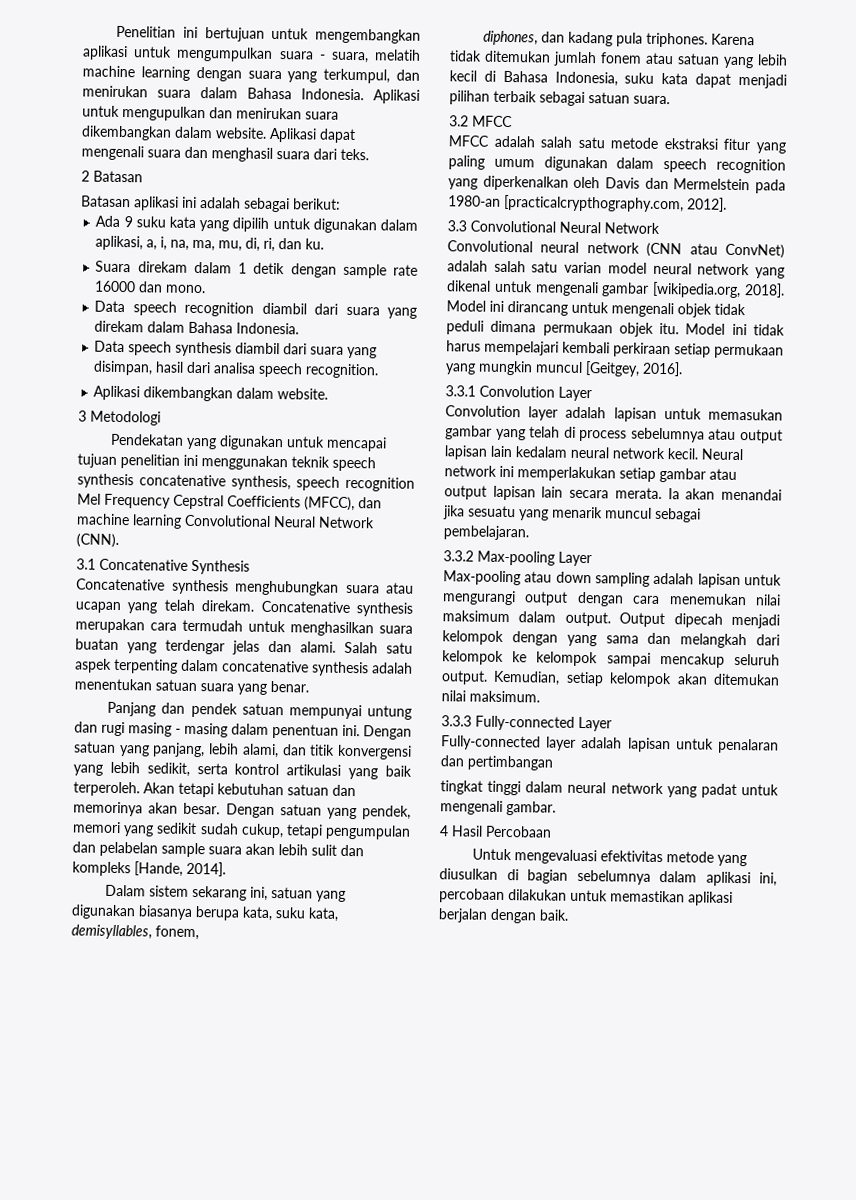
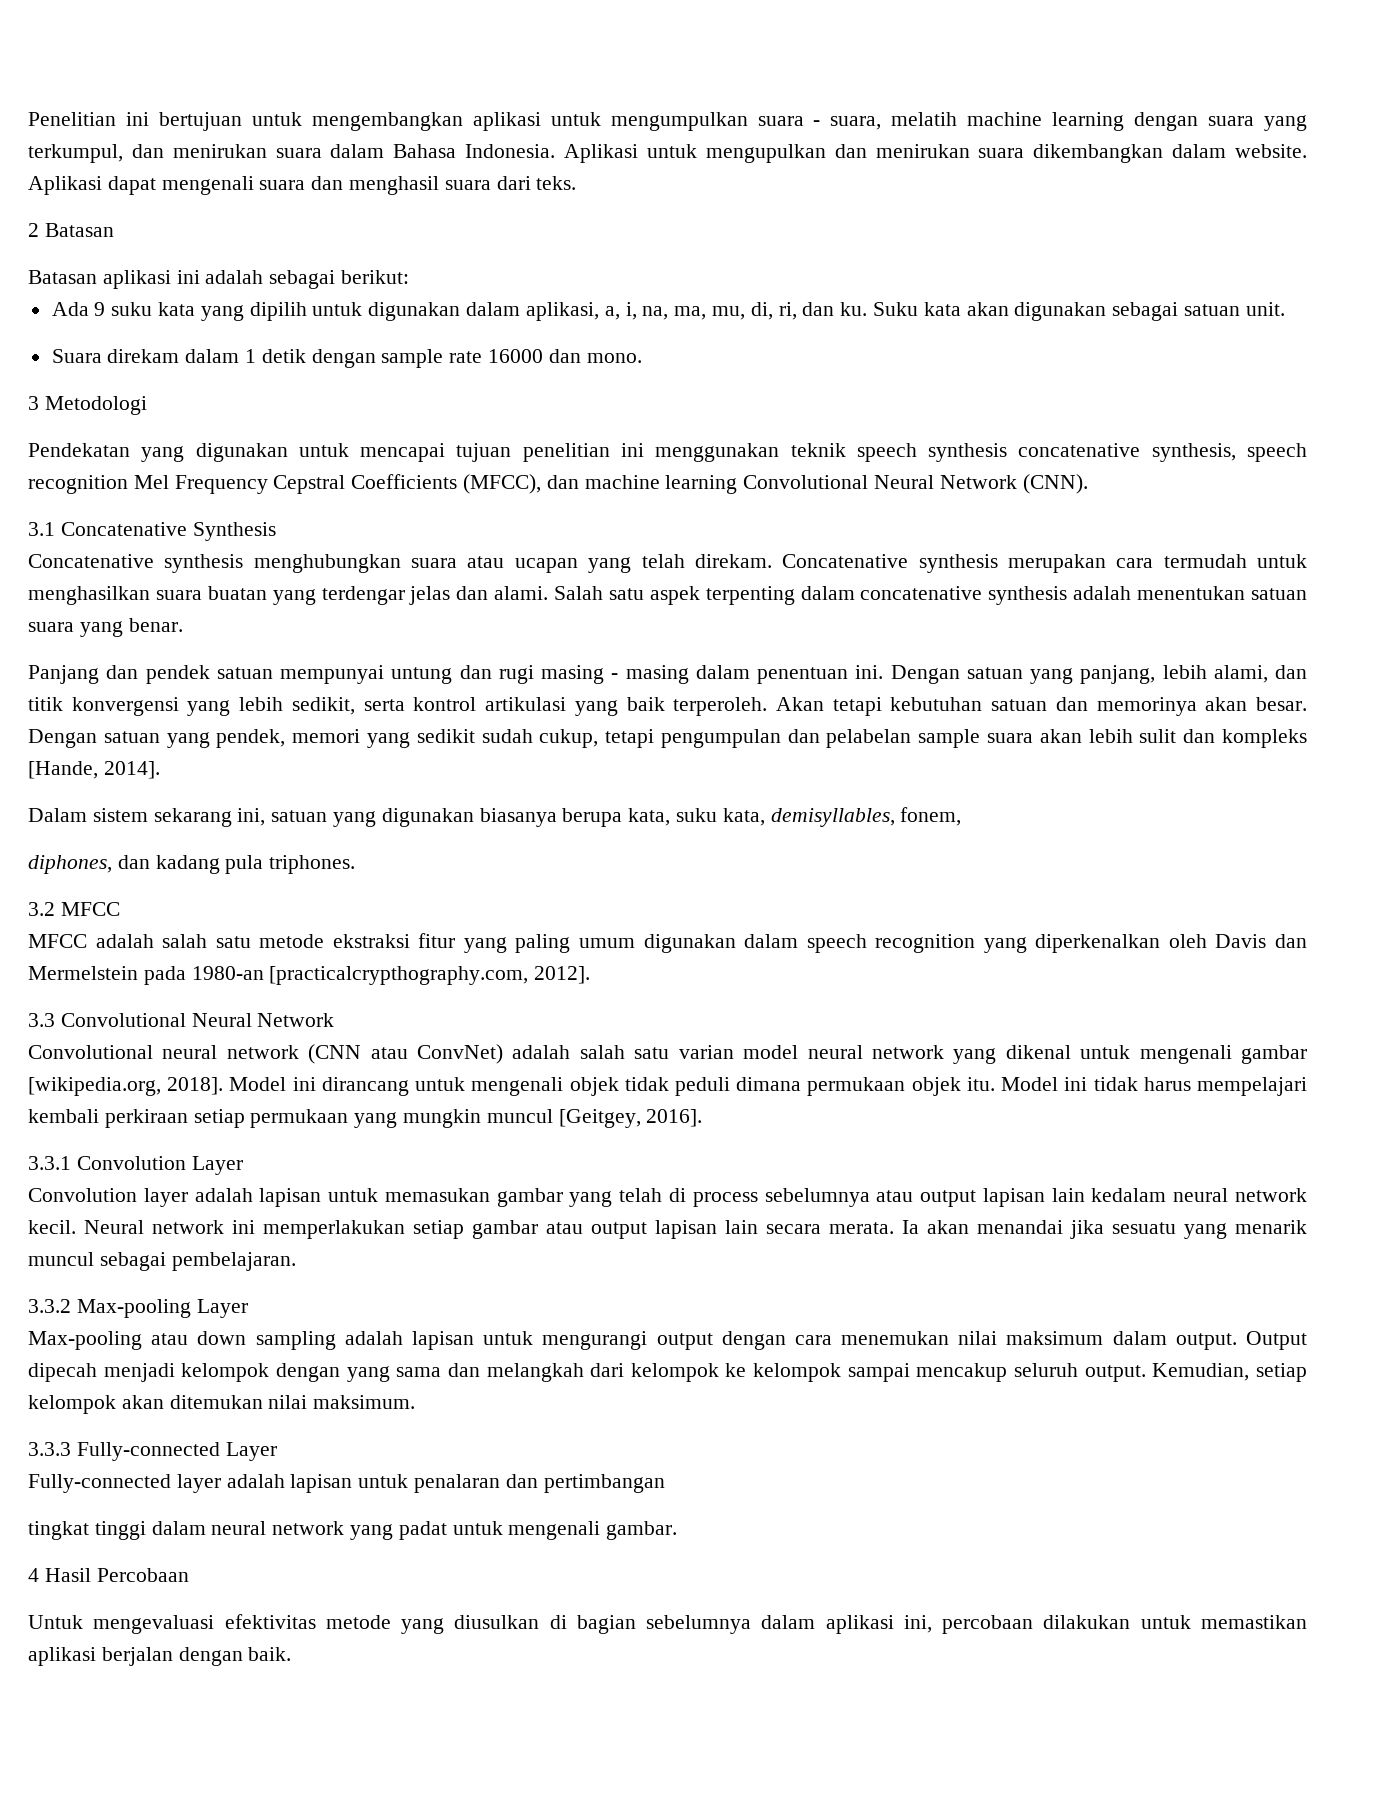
(325, 244) none -> [872,302,1285,321] Suku kata akan digunakan sebagai satuan unit.
[94,300,417,319] [94,320,300,335] [94,340,378,359] [93,360,380,379] [93,385,329,402] // Data speech recognition diambil dari suara yang direkam dalam Bahasa Indonesia. // Data speech synthesis diambil dari suara yang disimpan, hasil dari analisa speech recognition. // Aplikasi dikembangkan dalam website. -> (642, 358) none
[711,33,756,46] [449,50,788,69] [449,70,787,89] [449,90,670,106] Karena tidak ditemukan jumlah fonem atau satuan yang lebih kecil di Bahasa Indonesia, suku kata dapat menjadi pilihan terbaik sebagai satuan suara. -> (356, 864) none

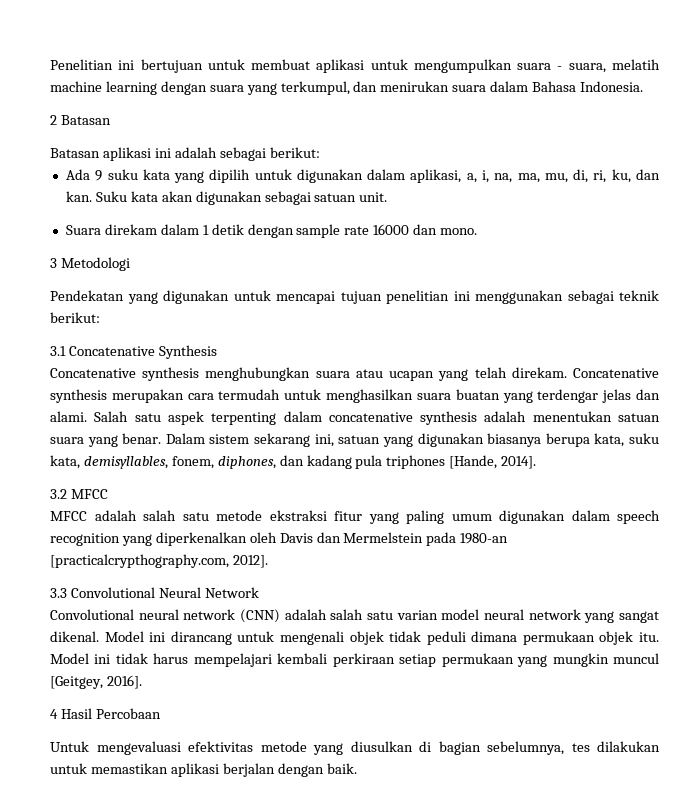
[311,112,463,131] mengembangkan -> [251,59,311,70] membuat
[564,144,1307,163] [28,176,577,195] Aplikasi untuk mengupulkan dan menirukan suara dikembangkan dalam website. Aplikasi dapat mengenali suara dan menghasil suara dari teks. -> (644, 86) none
[802,302,868,316] dan ku. -> [611,169,661,183] [65,191,92,202] ku, dan kan.
[790,443,1307,462] [28,474,1088,494] teknik speech synthesis concatenative synthesis, speech recognition Mel Frequency Cepstral Coefficients (MFCC), dan machine learning Convolutional Neural Network (CNN). -> [567,290,659,304] [50,312,100,323] sebagai teknik berikut:
[28,665,1307,684] [28,697,1307,716] [28,729,1308,748] [28,761,160,779] // Panjang dan pendek satuan mempunyai untung dan rugi masing - masing dalam penentuan ini. Dengan satuan yang panjang, lebih alami, dan titik konvergensi yang lebih sedikit, serta kontrol artikulasi yang baik terperoleh. Akan tetapi kebutuhan satuan dan memorinya akan besar. Dengan satuan yang pendek, memori yang sedikit sudah cukup, tetapi pengumpulan dan pelabelan sample suara akan lebih sulit dan kompleks [Hande, 2014]. // -> (162, 438) none
(962, 816) // -> (214, 462) none
[269,855,356,874] triphones. -> [386,455,537,469] triphones [Hande, 2014].
[308,1044,504,1064] (CNN atau ConvNet) -> [240,609,280,623] (CNN)
[1005,1045,1307,1064] [28,1077,224,1096] dikenal untuk mengenali gambar [wikipedia.org, 2018]. -> [619,611,659,623] [50,631,99,642] sangat dikenal.
[28,1156,243,1175] [28,1188,1308,1207] [28,1220,1307,1239] [28,1252,296,1271] [28,1299,248,1318] [28,1331,1307,1350] [28,1363,1307,1382] [28,1395,416,1414] [28,1442,277,1461] [28,1474,665,1493] [28,1521,678,1540] // 3.3.1 Convolution Layer // Convolution layer adalah lapisan untuk memasukan gambar yang telah di process sebelumnya atau output lapisan lain kedalam neural network kecil. Neural network ini memperlakukan setiap gambar atau output lapisan lain secara merata. Ia akan menandai jika sesuatu yang menarik muncul sebagai pembelajaran. // 3.3.2 Max-pooling Layer // Max-pooling atau down sampling adalah lapisan untuk mengurangi output dengan cara menemukan nilai maksimum dalam output. Output dipecah menjadi kelompok dengan yang sama dan melangkah dari kelompok ke kelompok sampai mencakup seluruh output. Kemudian, setiap kelompok akan ditemukan nilai maksimum. // 3.3.3 Fully-connected Layer // Fully-connected layer adalah lapisan untuk penalaran dan pertimbangan // tingkat tinggi dalam neural network yang padat untuk mengenali gambar. -> (142, 682) none
[646,1615,1034,1634] sebelumnya dalam aplikasi ini, percobaan -> [487,741,590,755] sebelumnya, tes

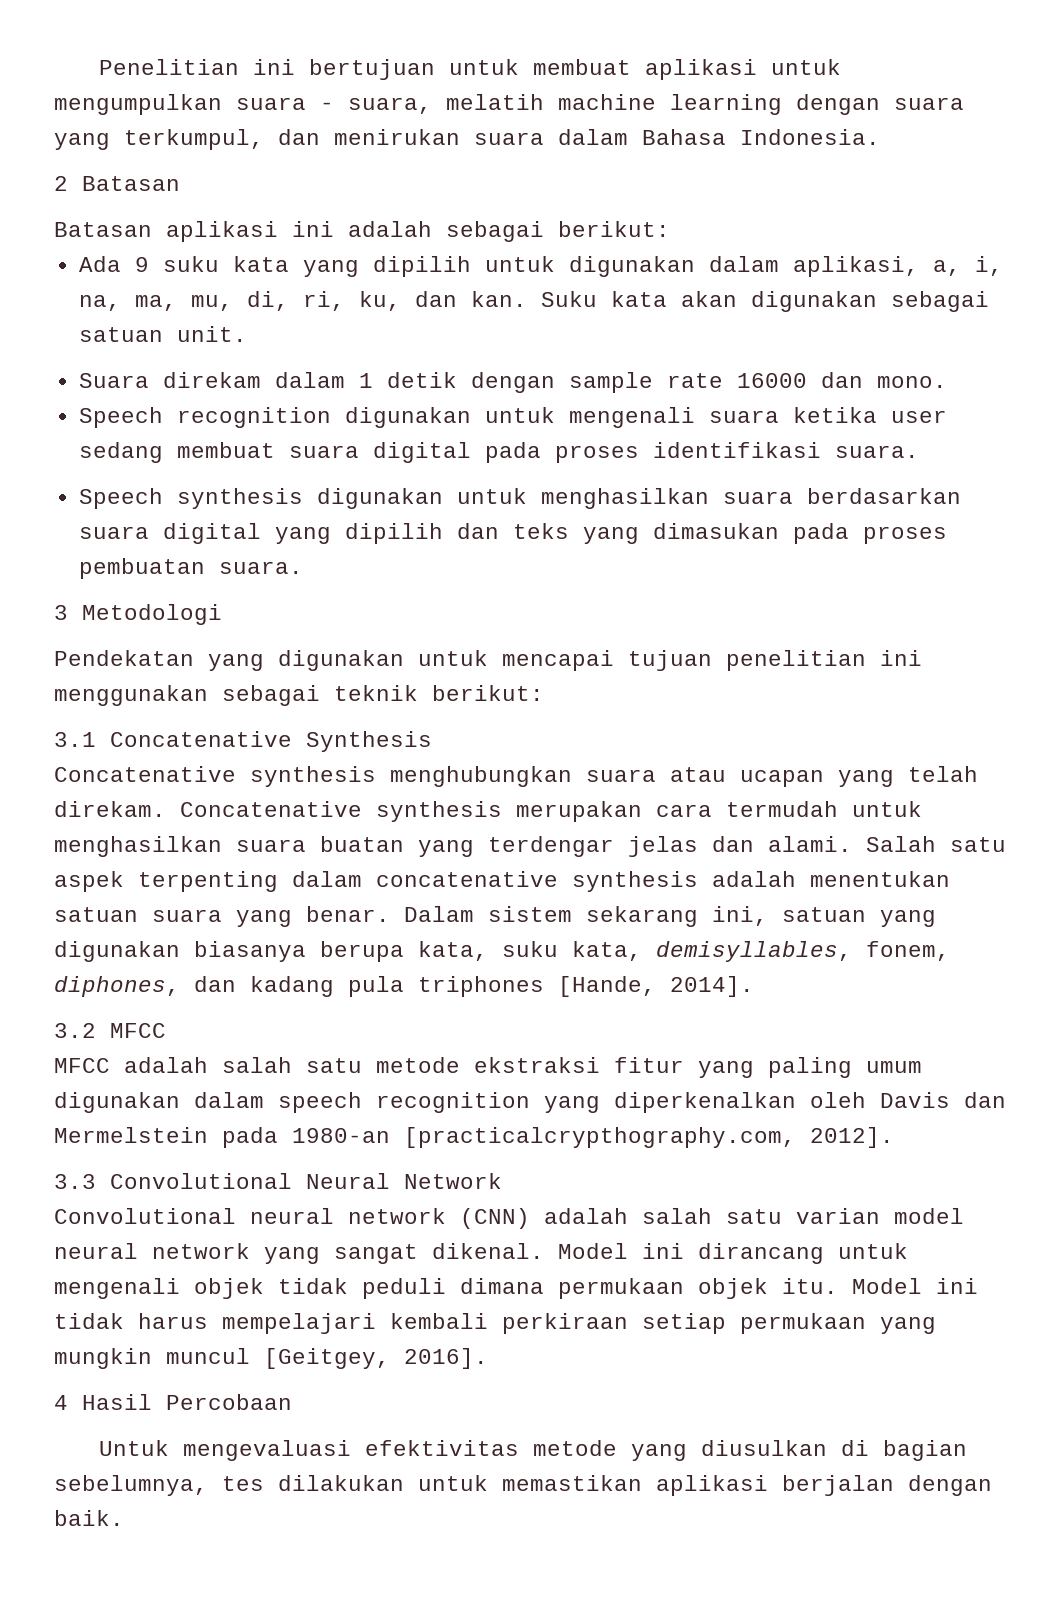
(478, 231) none -> [78,407,947,428] [78,442,919,463] [78,488,961,509] [78,523,947,544] [78,558,303,579] // Speech recognition digunakan untuk mengenali suara ketika user sedang membuat suara digital pada proses identifikasi suara. // Speech synthesis digunakan untuk menghasilkan suara berdasarkan suara digital yang dipilih dan teks yang dimasukan pada proses pembuatan suara.

